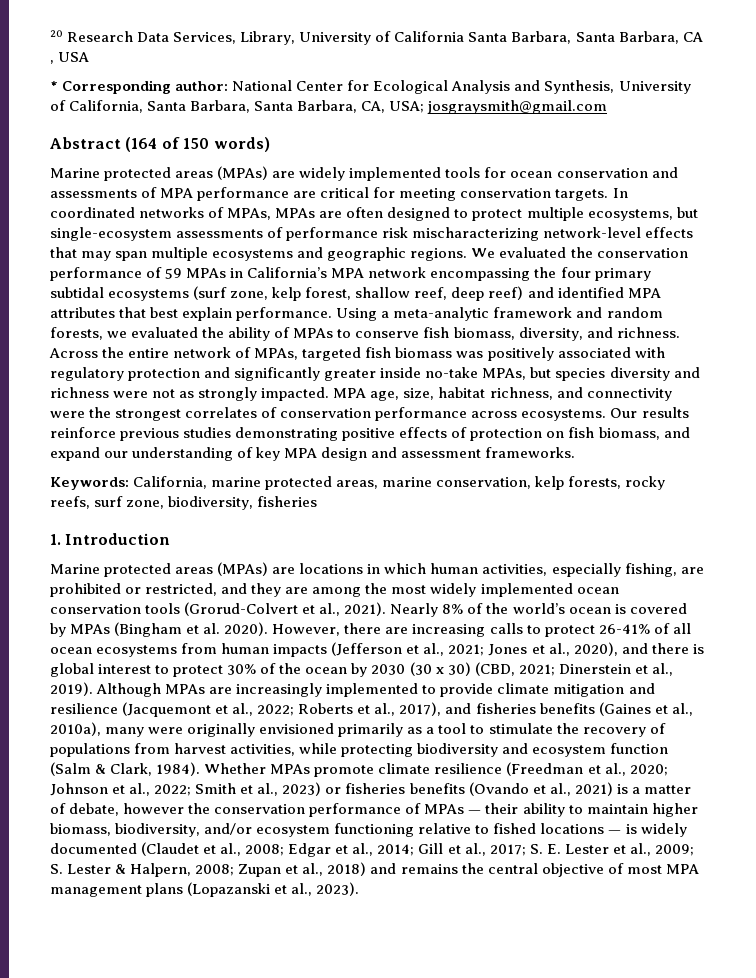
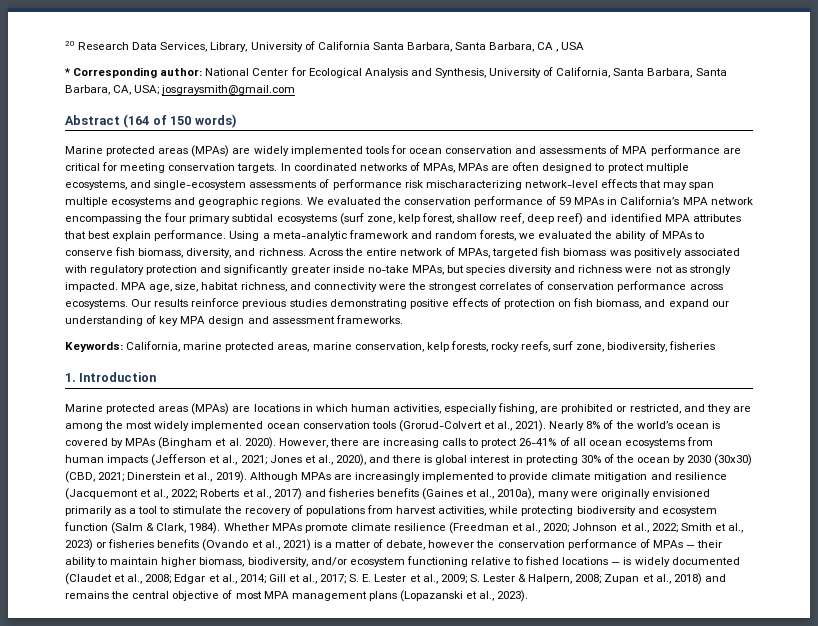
[676,207,698,218] but -> [130,180,152,188] and
[155,665,224,677] to protect -> [512,455,578,465] in protecting
[409,662,471,676] (30 x 30) -> [714,454,753,466] (30x30)
[399,702,442,716] 2017), -> [273,488,302,500] 2017)

